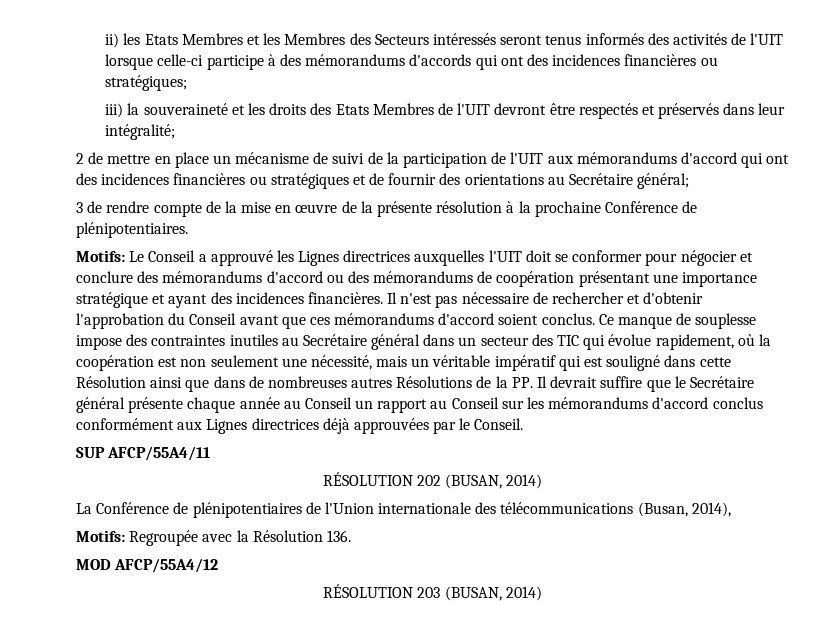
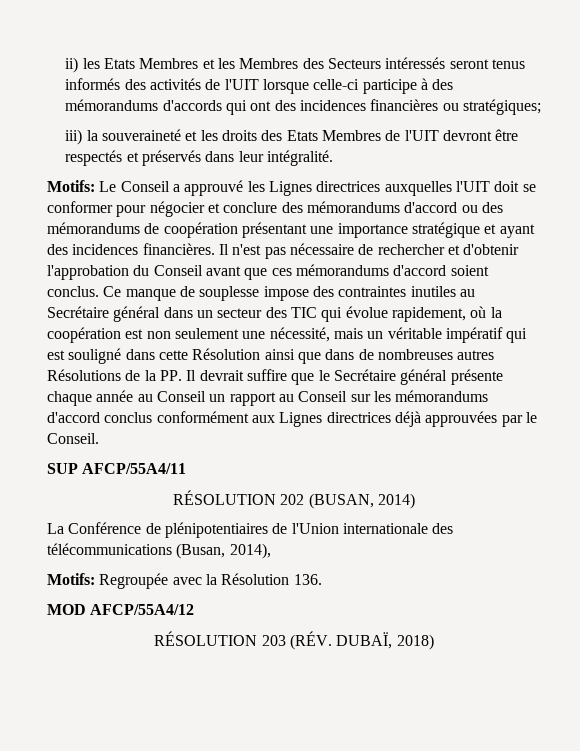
[105,124,176,140] [76,152,790,168] [76,173,690,189] [76,201,698,217] [76,222,188,238] intégralité; // 2 de mettre en place un mécanisme de suivi de la participation de l'UIT aux mémorandums d'accord qui ont des incidences financières ou stratégiques et de fournir des orientations au Secrétaire général; // 3 de rendre compte de la mise en œuvre de la présente résolution à la prochaine Conférence de plénipotentiaires. -> [266,150,333,166] intégralité.
[444,586,542,601] (BUSAN, 2014) -> [290,631,434,650] (RÉV. DUBAÏ, 2018)

